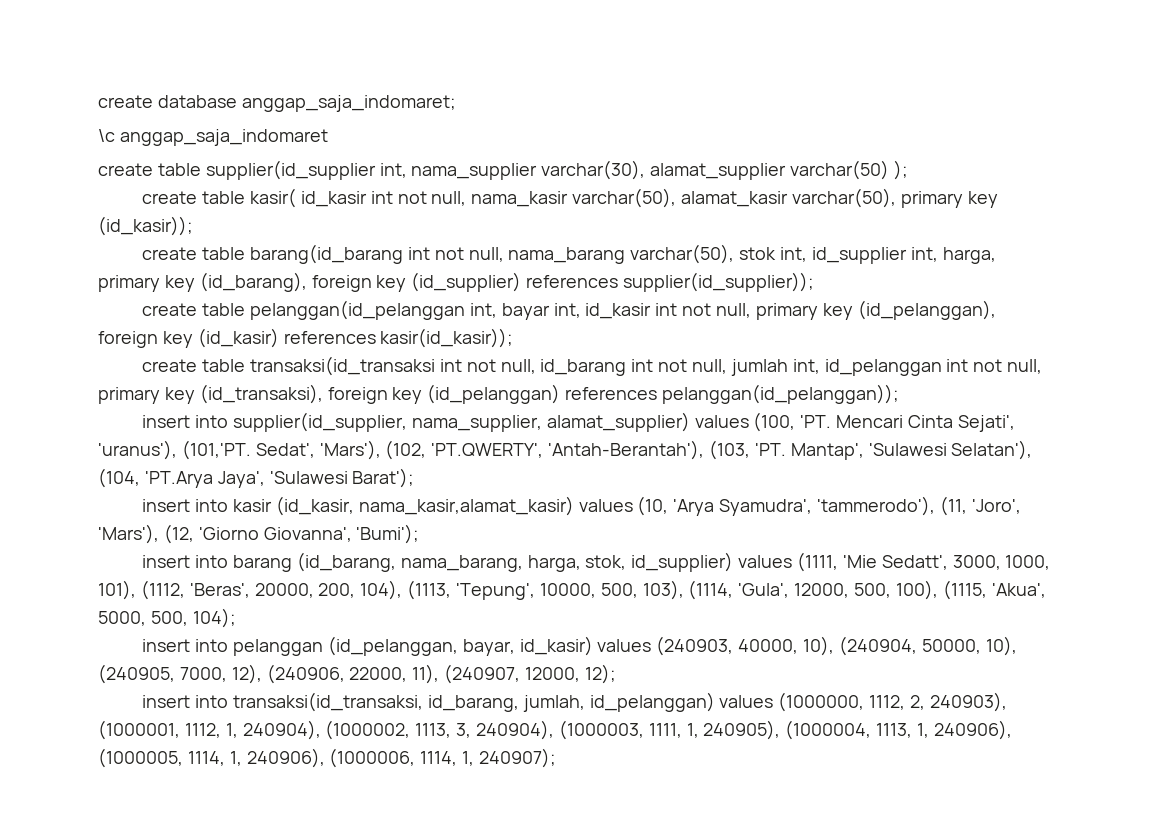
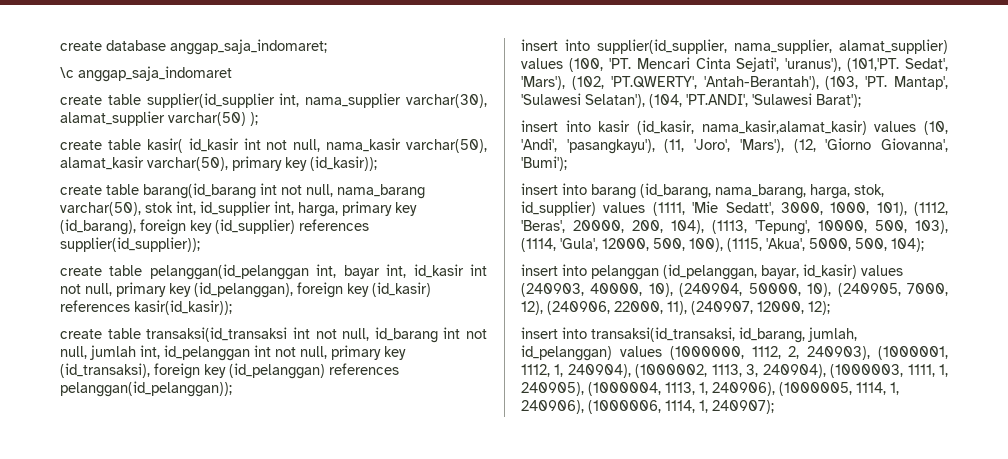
[144,471,265,488] 'PT.Arya Jaya', -> [686,94,748,107] 'PT.ANDI',
[673,496,936,516] 'Arya Syamudra', 'tammerodo'), -> [521,138,655,154] 'Andi', 'pasangkayu'),

